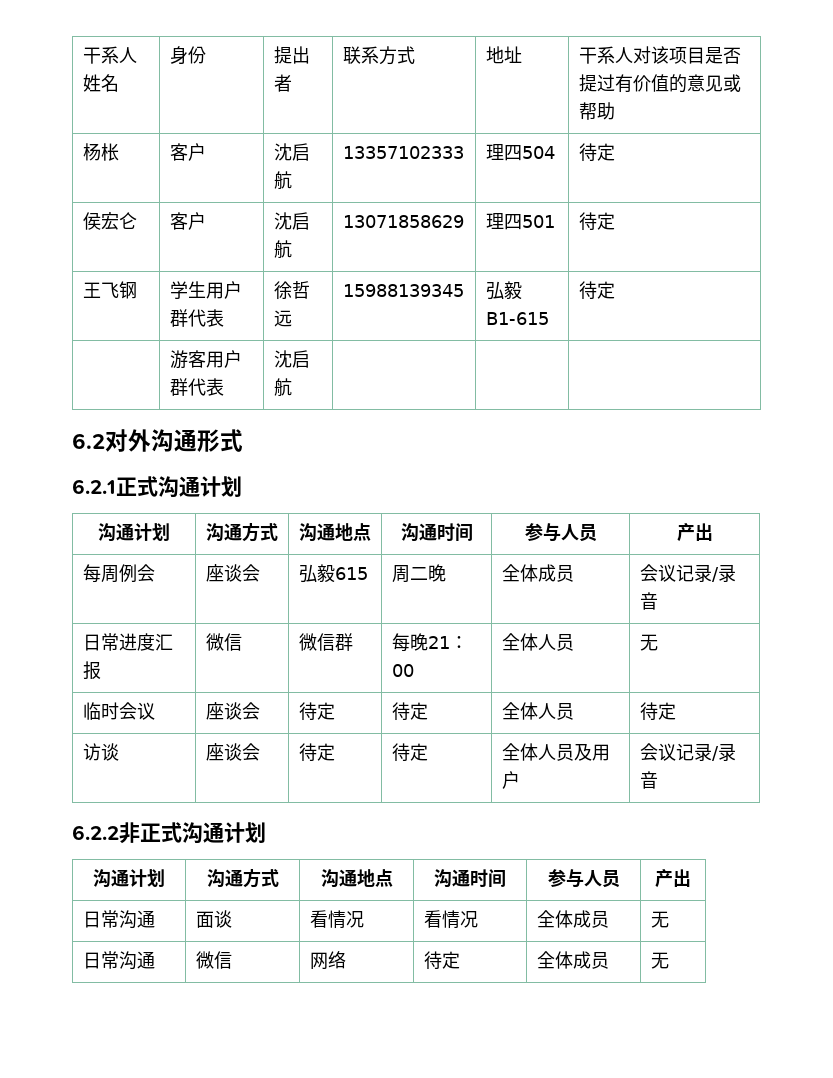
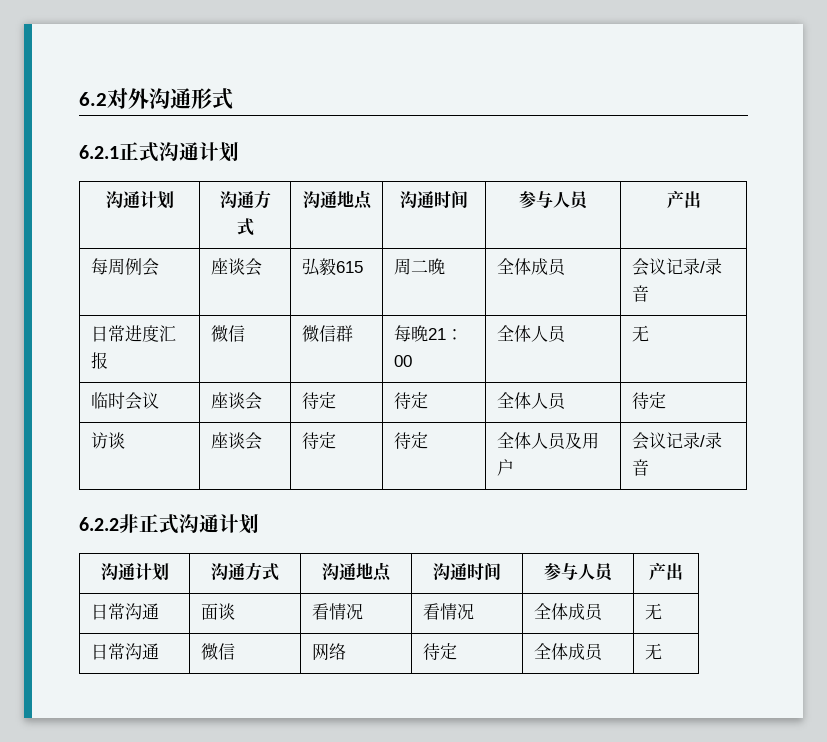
[82,46,137,64] [82,74,119,92] [169,46,206,65] [273,46,310,64] [273,74,292,92] [342,46,415,65] [485,46,522,64] [578,46,741,64] [578,74,741,93] [578,102,615,120] [82,143,119,161] [169,143,206,161] [273,143,310,161] [273,171,292,189] [342,146,464,159] [485,144,555,161] [578,143,615,162] [82,212,137,230] [169,212,206,230] [273,212,310,230] [273,240,292,258] [342,215,464,228] [485,213,555,230] [578,212,615,231] [82,281,137,299] [169,281,242,299] [169,309,224,327] [273,281,310,300] [273,310,292,327] [342,284,464,297] [485,281,522,300] [485,312,549,325] [578,281,615,300] [169,350,242,369] [169,378,224,396] [273,350,310,368] [273,378,292,396] 干系人姓名 | 身份 | 提出者 | 联系方式 | 地址 | 干系人对该项目是否提过有价值的意见或帮助 // 杨枨 | 客户 | 沈启航 | 13357102333 | 理四504 | 待定 // 侯宏仑 | 客户 | 沈启航 | 13071858629 | 理四501 | 待定 // 王飞钢 | 学生用户群代表 | 徐哲远 | 15988139345 | 弘毅B1-615 | 待定 // | 游客用户群代表 | 沈启航 | | | // -> (79, 99) none

